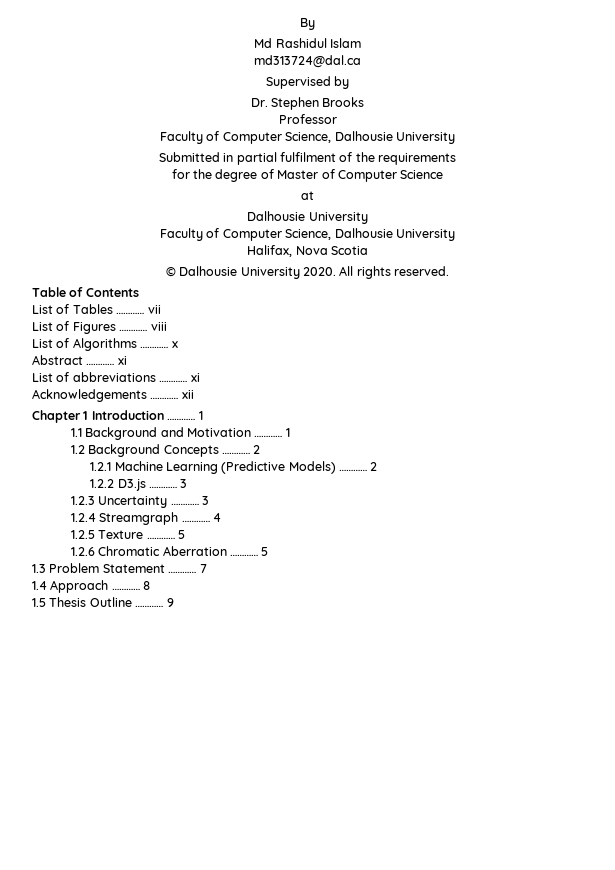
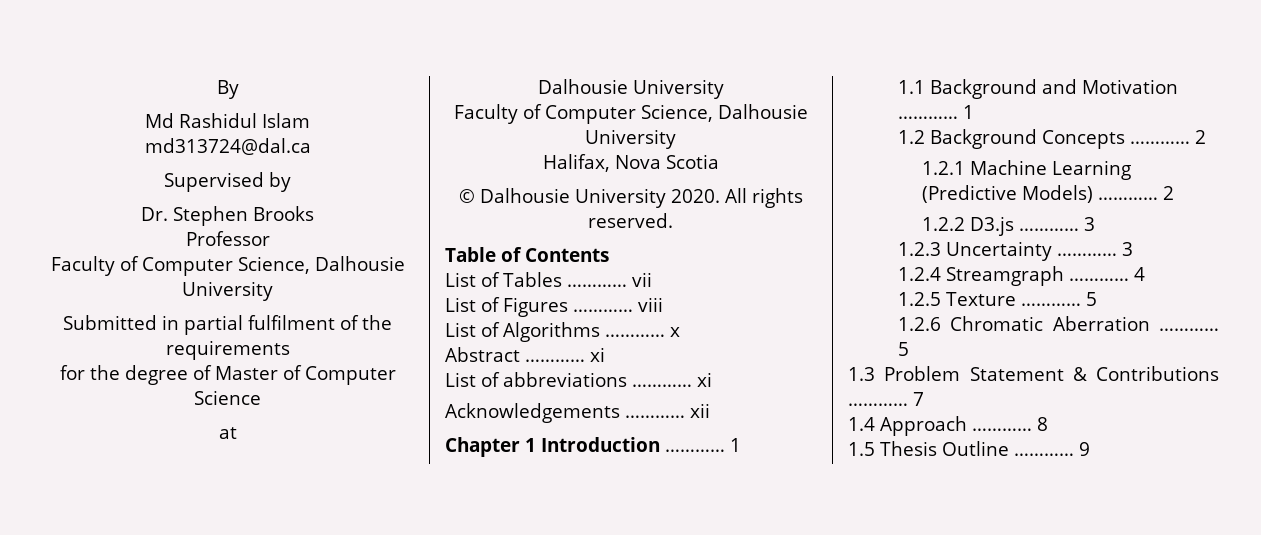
(165, 568) none -> [1072,366,1219,381] & Contributions

